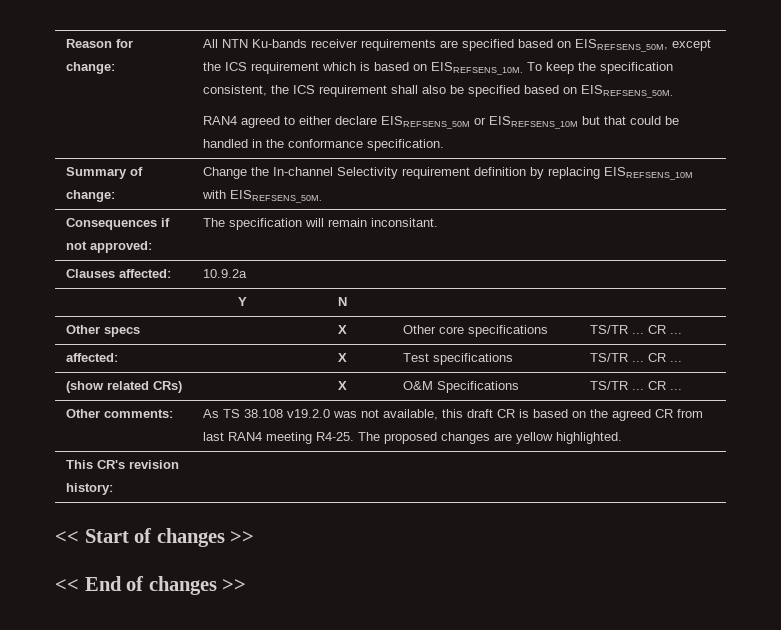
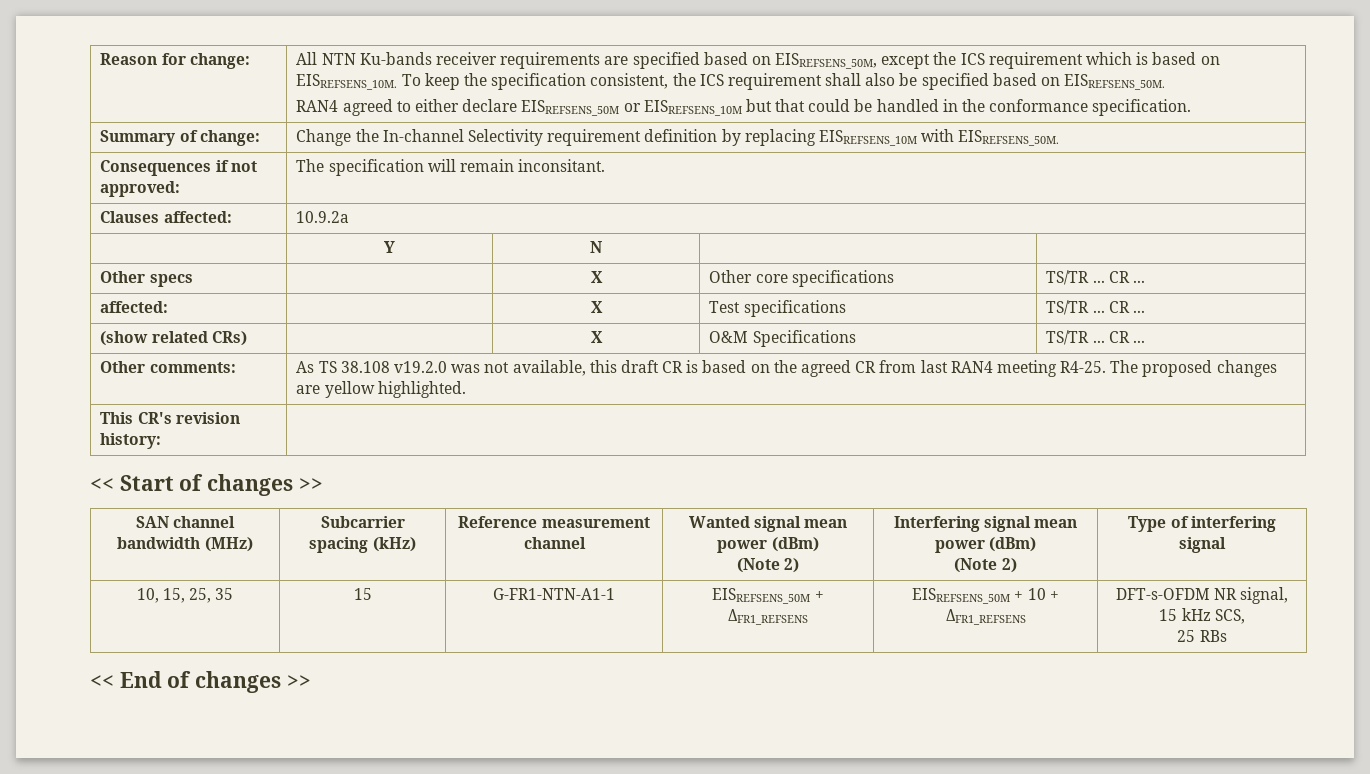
(255, 537) none -> [135,516,236,528] [117,537,253,552] [320,516,405,528] [309,537,416,553] [458,516,650,528] [523,537,586,549] [688,516,848,532] [717,537,819,553] [736,558,800,573] [893,516,1078,532] [934,537,1037,553] [954,558,1017,573] [1128,516,1276,532] [1179,537,1226,553] [136,588,234,603] [353,588,372,600] [493,588,615,600] [712,588,824,604] [728,609,808,625] [912,588,1059,604] [945,609,1026,625] [1115,587,1289,604] [1159,608,1245,624] [1177,630,1227,642] // SAN channel bandwidth (MHz) | Subcarrier spacing (kHz) | Reference measurement channel | Wanted signal mean power (dBm) // (Note 2) | Interfering signal mean power (dBm) // (Note 2) | Type of interfering signal // 10, 15, 25, 35 | 15 | G-FR1-NTN-A1-1 | EISREFSENS_50M + ΔFR1_REFSENS | EISREFSENS_50M + 10 + ΔFR1_REFSENS | DFT-s-OFDM NR signal, 15 kHz SCS, // 25 RBs

